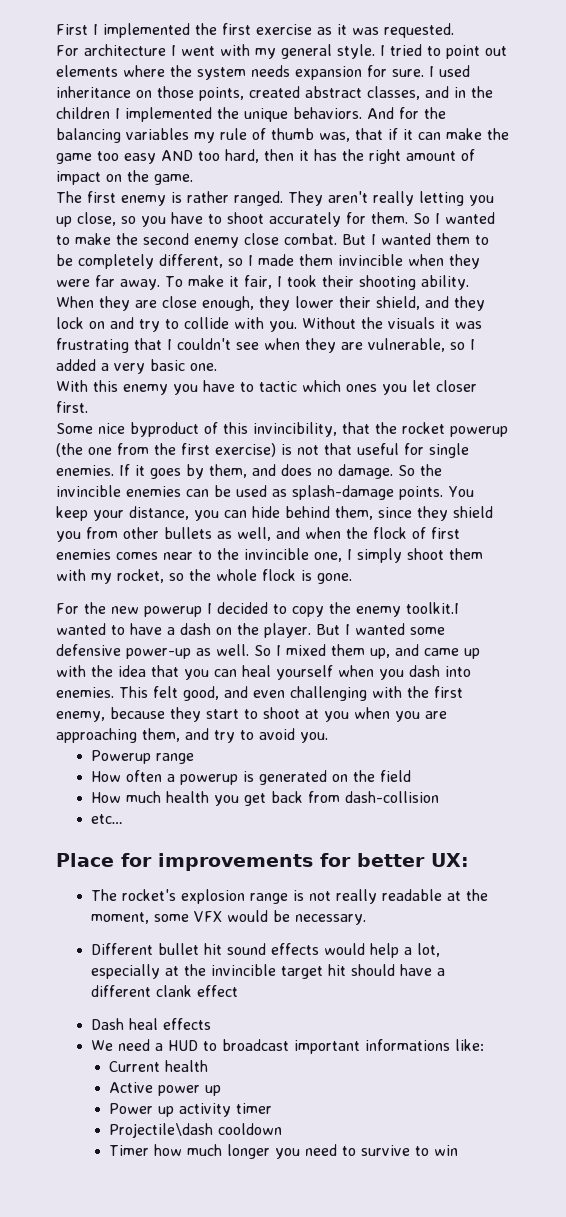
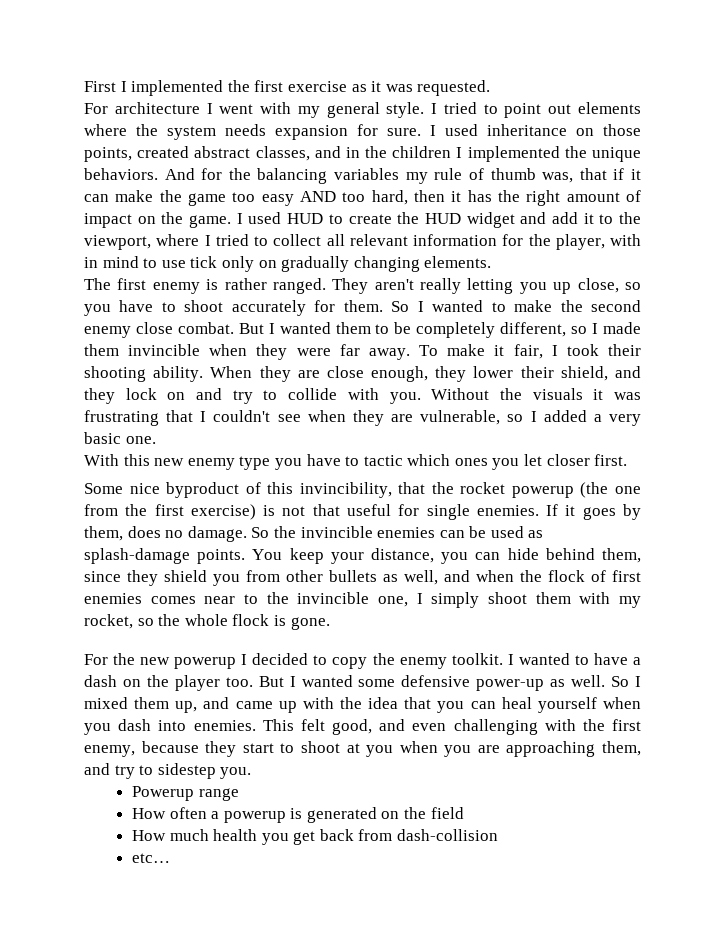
(193, 179) none -> [236,212,641,228] [84,234,641,250] [84,256,492,272] I used HUD to create the HUD widget and add it to the viewport, where I tried to collect all relevant information for the player, with in mind to use tick only on gradually changing elements.
[123,384,168,395] enemy -> [154,456,271,470] new enemy type
[252,464,276,476] and -> (123, 533) none
[406,602,459,614] toolkit.I -> [451,653,514,665] toolkit. I
[264,623,311,638] player. -> [174,675,253,691] player too.
[259,728,295,740] avoid -> [157,763,216,779] sidestep
[56,853,469,871] [91,889,489,904] [91,910,367,925] [91,943,441,958] [91,964,446,979] [91,985,239,997] [91,1018,212,1030] [91,1039,485,1054] [109,1060,209,1072] [109,1082,222,1096] [109,1103,273,1117] [109,1123,283,1138] [109,1144,459,1159] // Place for improvements for better UX: // The rocket's explosion range is not really readable at the moment, some VFX would be necessary. // Different bullet hit sound effects would help a lot, especially at the invincible target hit should have a different clank effect // Dash heal effects // We need a HUD to broadcast important informations like: // Current health // Active power up // Power up activity timer // Projectile\dash cooldown // Timer how much longer you need to survive to win -> (170, 858) none

